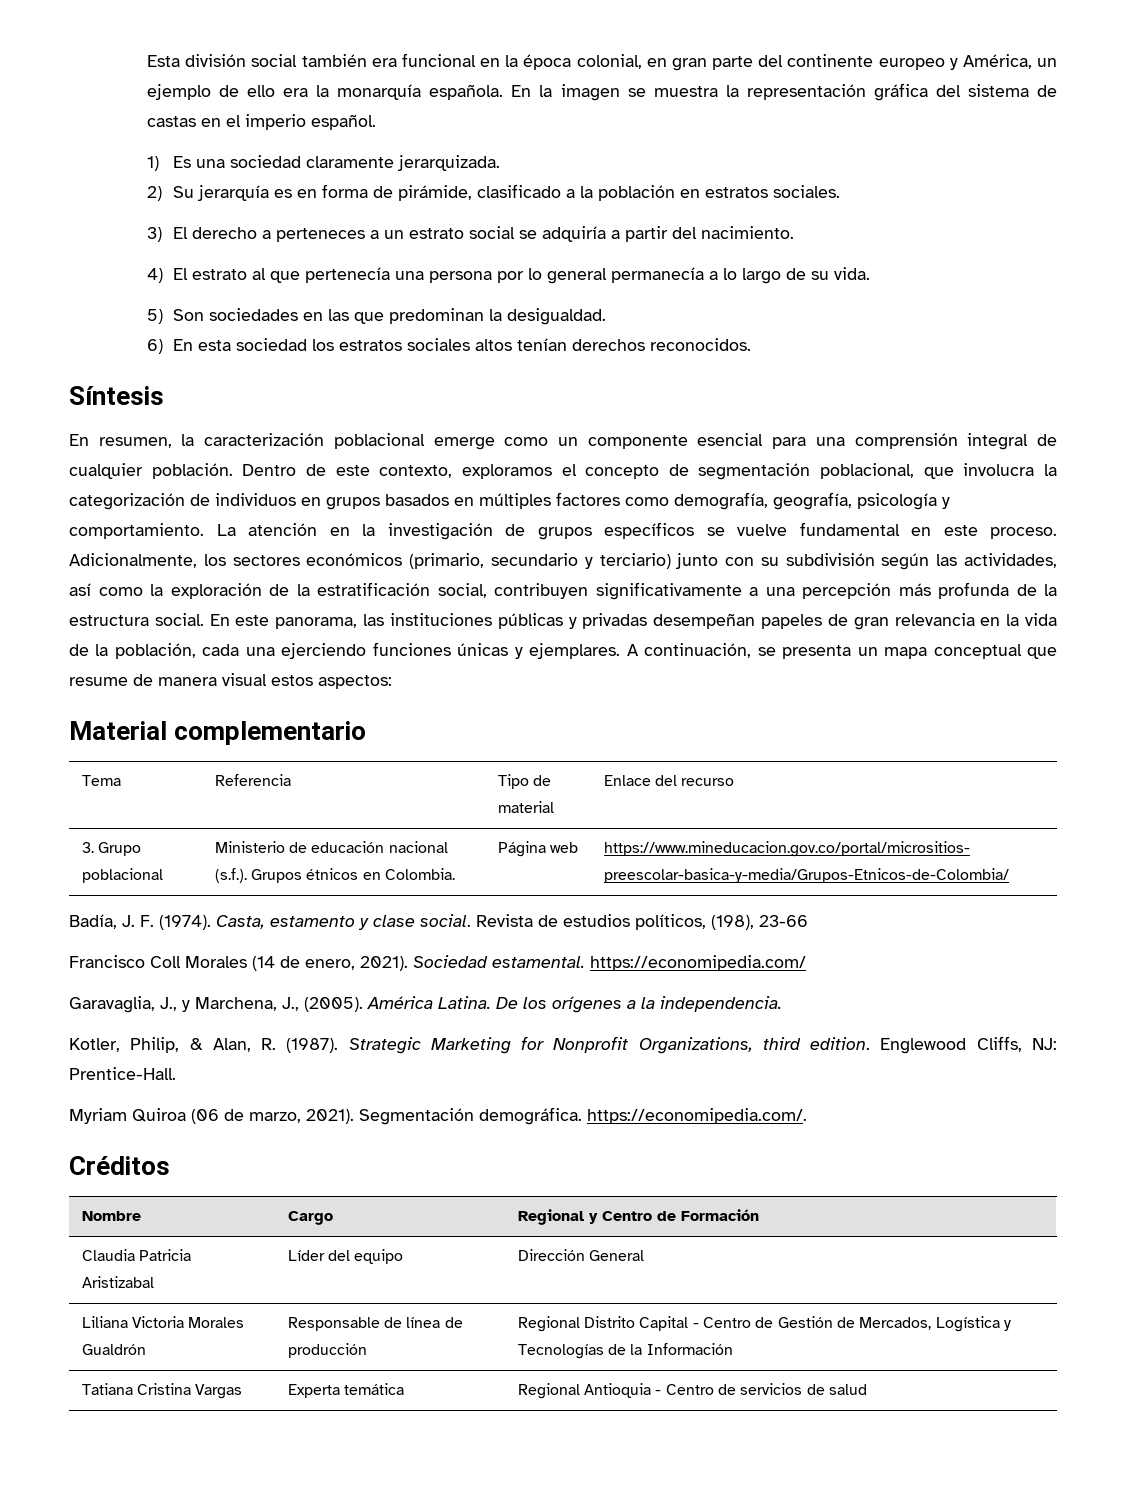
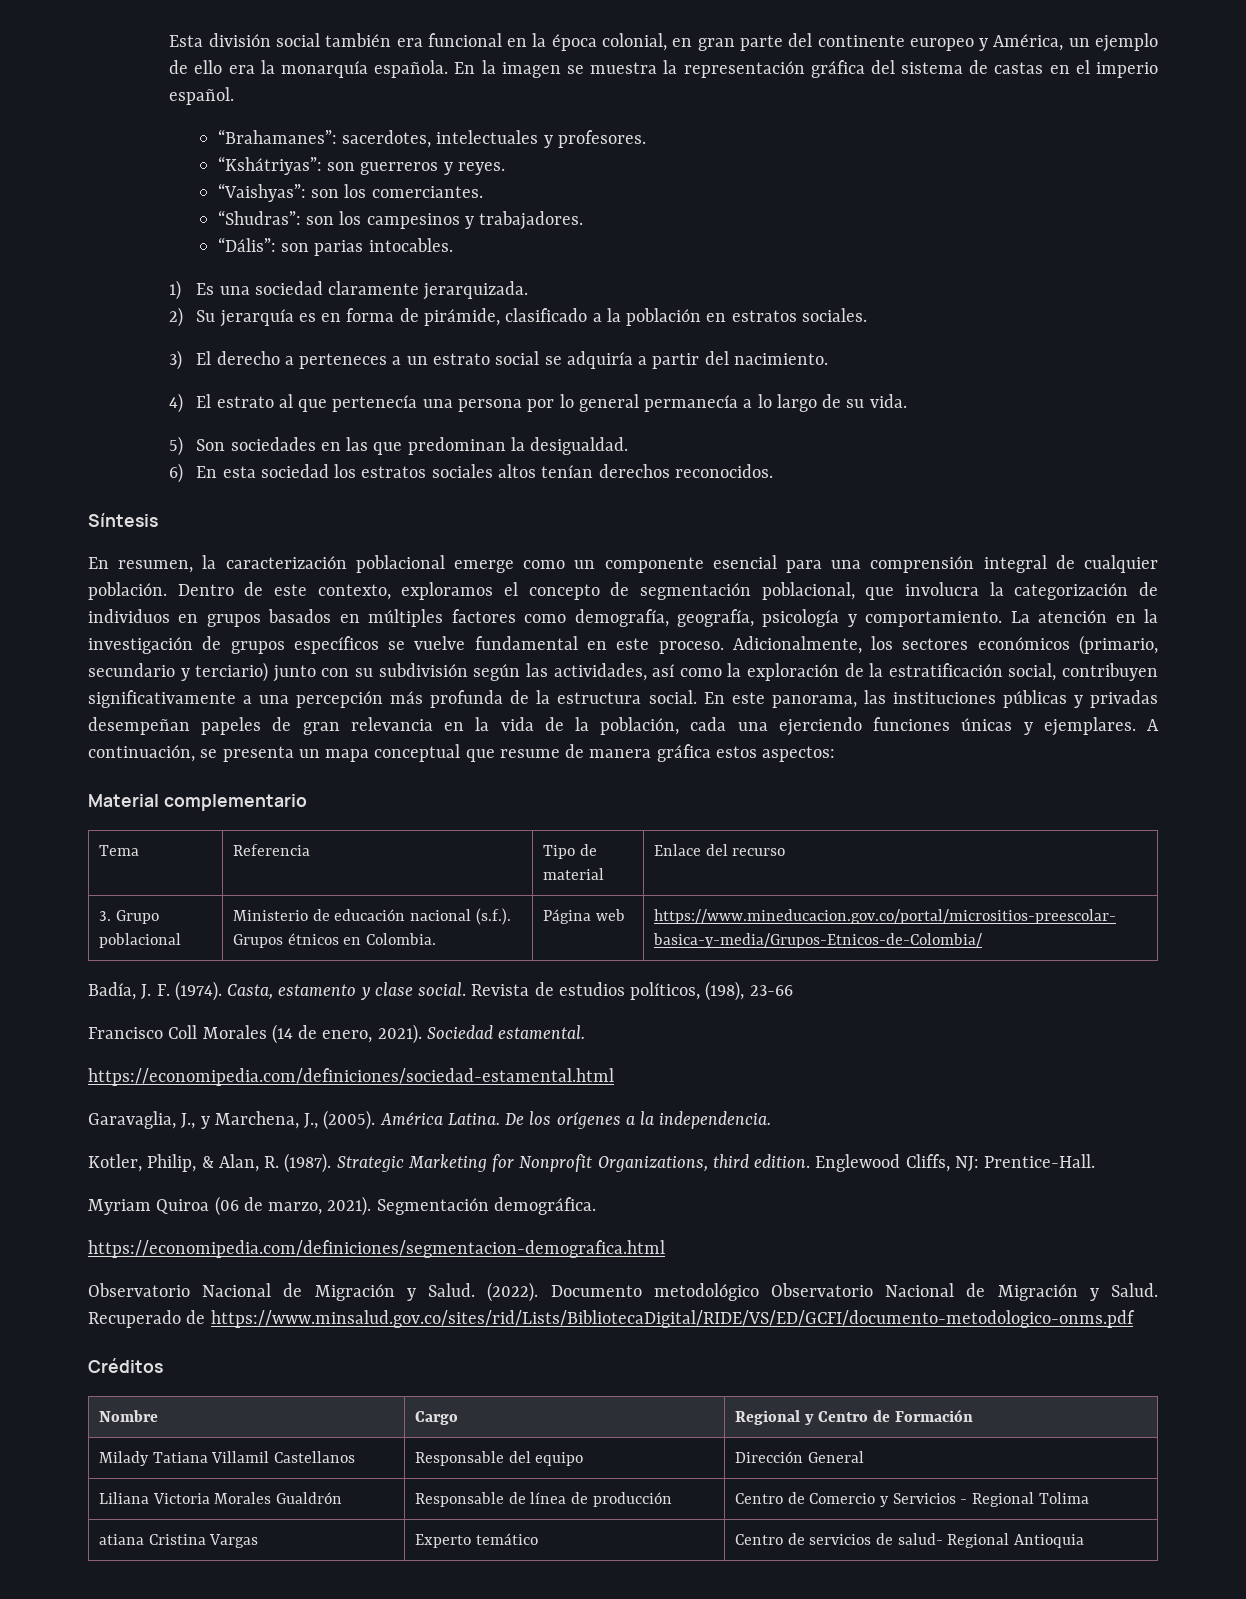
(376, 122) none -> [217,129,646,148] [217,156,505,175] [217,183,483,202] [217,210,584,230] [217,237,453,256] // “Brahamanes”: sacerdotes, intelectuales y profesores. // “Kshátriyas”: son guerreros y reyes. // “Vaishyas”: son los comerciantes. // “Shudras”: son los campesinos y trabajadores. // “Dális”: son parias intocables.
[222,673,267,686] visual -> [656,744,711,762] gráfica
[590,955,806,971] https://economipedia.com/ -> [88,1068,614,1086] // https://economipedia.com/definiciones/sociedad-estamental.html
[587,1108,807,1124] https://economipedia.com/. -> [88,1240,665,1258] [88,1282,1158,1302] [88,1310,1135,1328] // https://economipedia.com/definiciones/segmentacion-demografica.html // Observatorio Nacional de Migración y Salud. (2022). Documento metodológico Observatorio Nacional de Migración y Salud. Recuperado de https://www.minsalud.gov.co/sites/rid/Lists/BibliotecaDigital/RIDE/VS/ED/GCFI/documento-metodologico-onms.pdf
[81,1249,192,1261] [81,1276,154,1288] [287,1250,325,1261] Claudia Patricia Aristizabal | Líder -> [98,1451,355,1466] [414,1451,504,1466] Milady Tatiana Villamil Castellanos | Responsable
[517,1316,1011,1332] [517,1343,733,1359] [81,1383,243,1399] [287,1383,405,1398] [517,1383,662,1399] Regional Distrito Capital - Centro de Gestión de Mercados, Logística y Tecnologías de la Información // Tatiana Cristina Vargas | Experta temática | Regional Antioquia - -> [734,1492,1089,1507] [98,1534,259,1548] [414,1533,538,1548] Centro de Comercio y Servicios - Regional Tolima // atiana Cristina Vargas | Experto temático |
[828,1384,867,1395] salud -> [897,1533,1085,1548] salud- Regional Antioquia

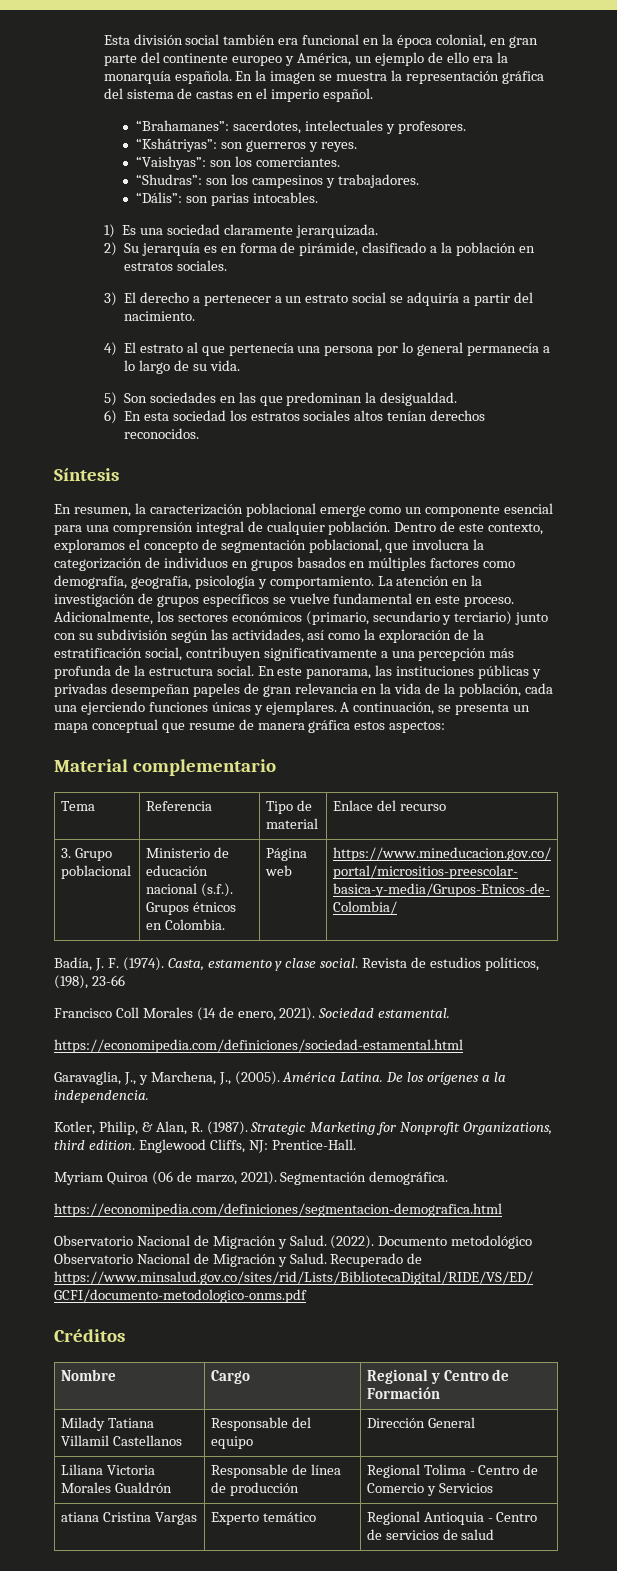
[299,353,388,369] perteneces -> [203,294,271,306] pertenecer
(672, 1499) none -> [366,1464,475,1478] Regional Tolima -
[960,1492,1089,1507] - Regional Tolima -> (493, 1488) none
(538, 1539) none -> [366,1511,493,1525] Regional Antioquia -
[897,1533,1085,1548] salud- Regional Antioquia -> [461,1529,495,1540] salud

